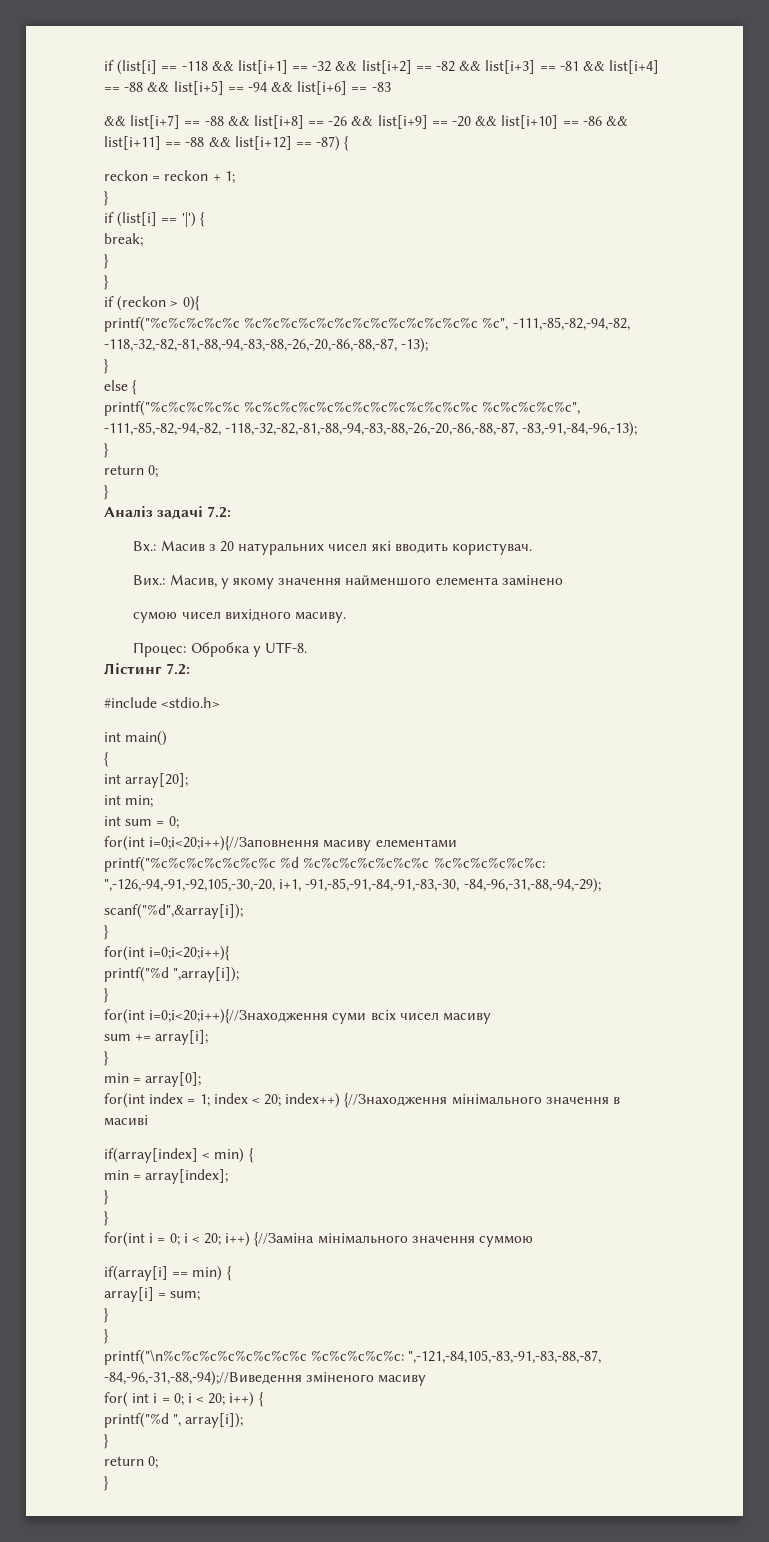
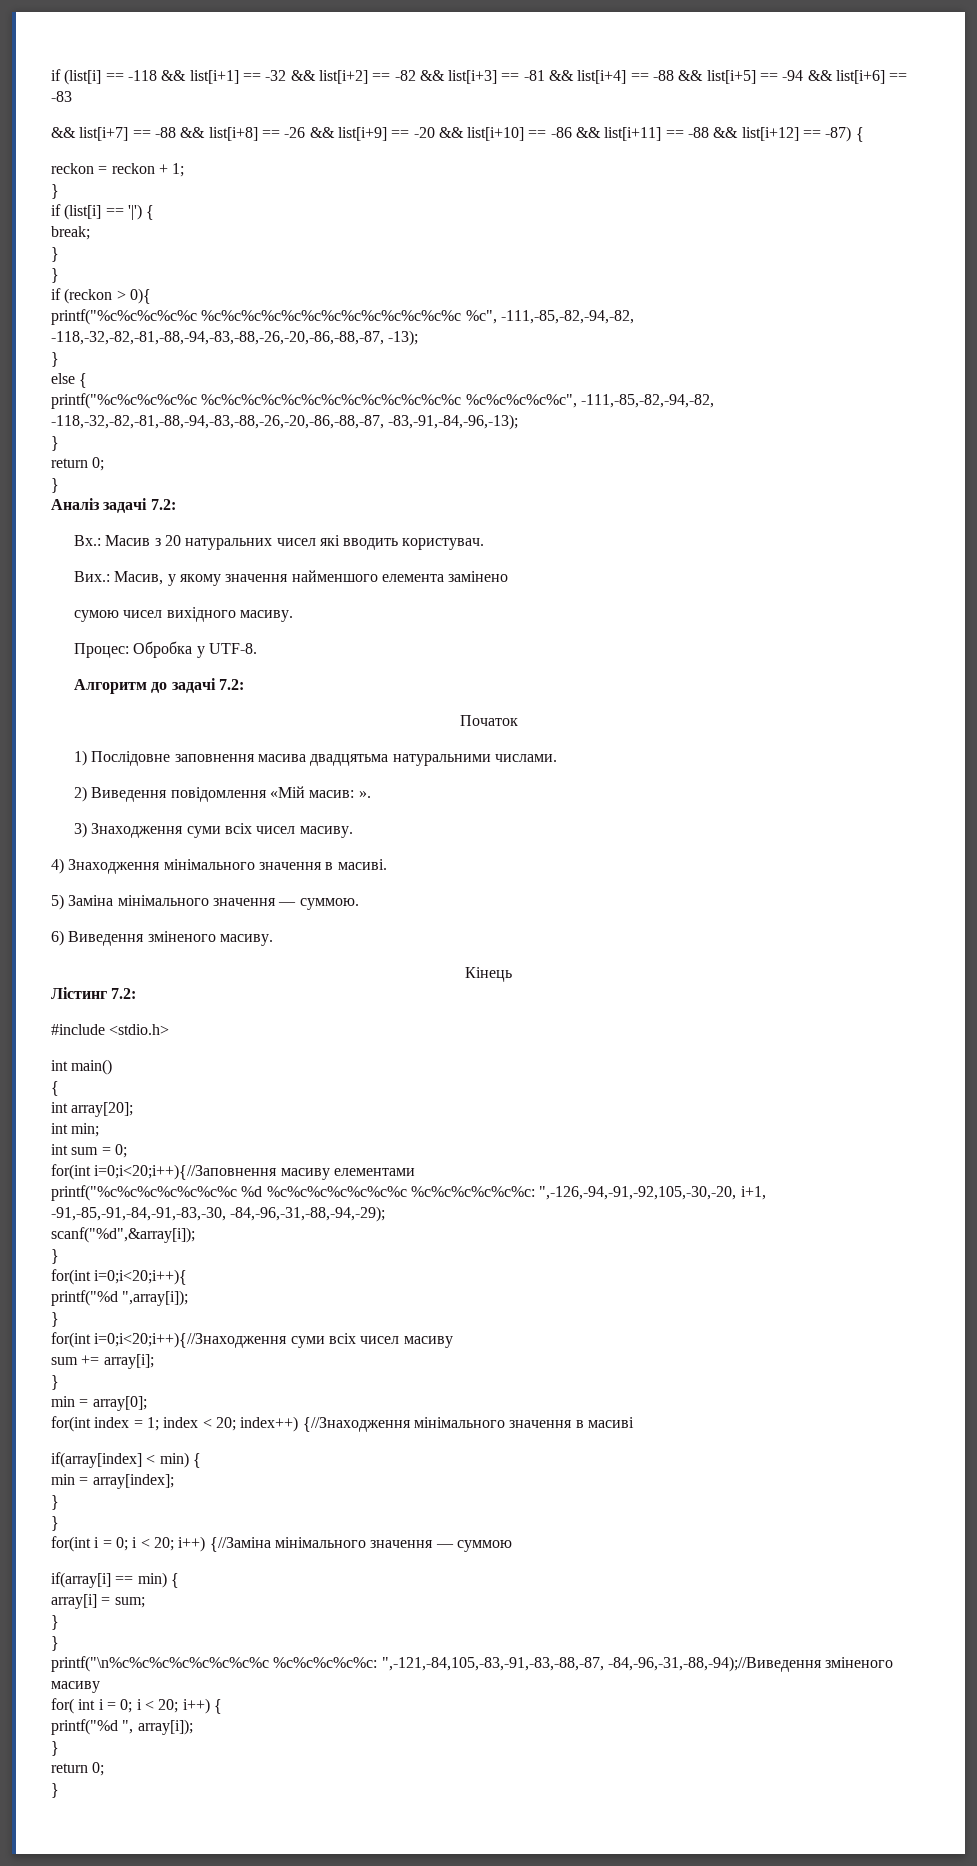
(308, 647) none -> [73,678,244,694] [459,715,518,726] [73,750,557,766] [73,786,371,802] [73,822,353,838] [51,858,387,874] [51,894,359,910] [51,930,273,946] [465,967,512,982] // Алгоритм до задачі 7.2: // Початок // 1) Послідовне заповнення масива двадцятьма натуральними числами. // 2) Виведення повідомлення «Мій масив: ». // 3) Знаходження суми всіх чисел масиву. // 4) Знаходження мінімального значення в масиві. // 5) Заміна мінімального значення — суммою. // 6) Виведення зміненого масиву. // Кінець
(475, 1239) none -> [435,1544,454,1548] —

